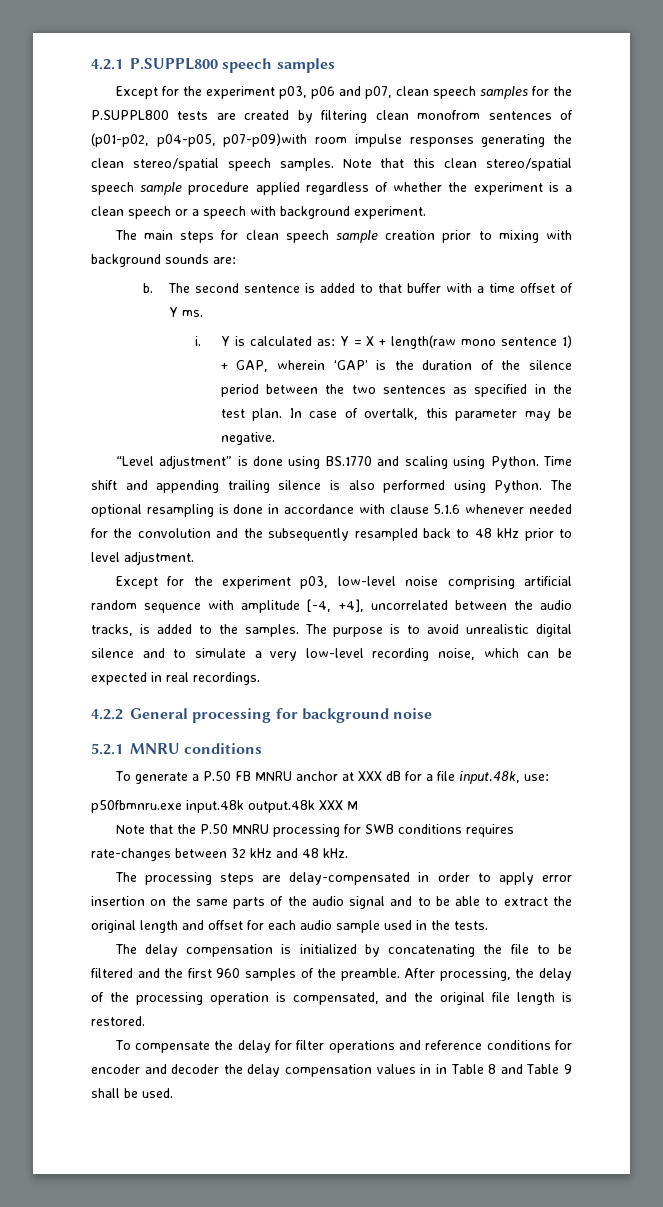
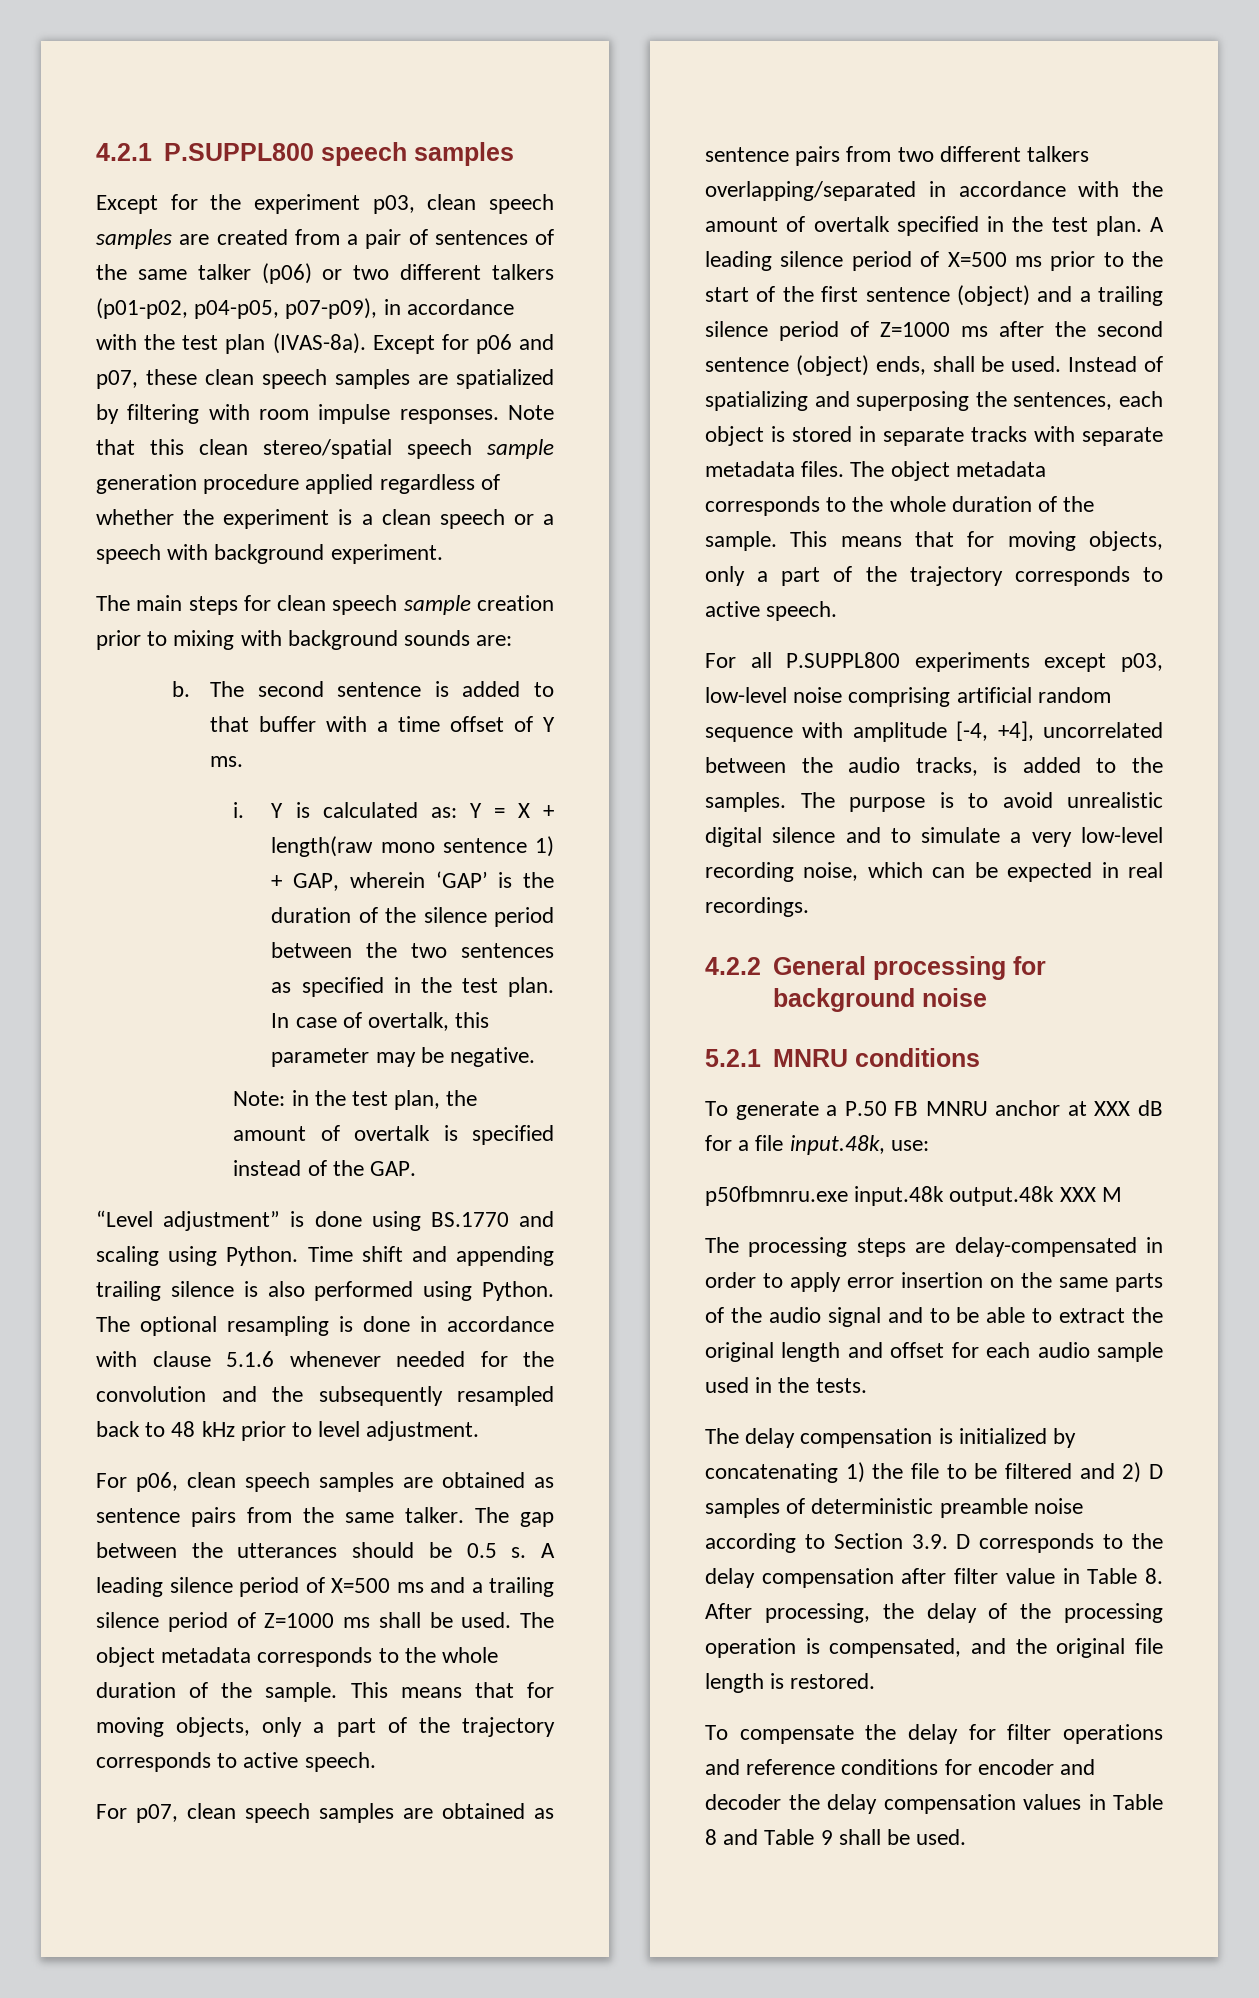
(307, 92) none -> [427,194,554,214] [96,229,554,249] [96,263,554,284] [96,298,514,319] [96,333,469,354] clean speech samples are created from a pair of sentences of the same talker (p06) or two different talkers (p01-p02, p04-p05, p07-p09), in accordance with the test plan (IVAS-8a). Except for
[395,86,572,99] [91,110,573,123] [91,133,572,147] [91,158,334,171] clean speech samples for the P.SUPPL800 tests are created by filtering clean monofrom sentences of (p01-p02, p04-p05, p07-p09)with room impulse responses generating the clean stereo/spatial speech samples. -> [146,369,554,389] [96,404,499,424] these clean speech samples are spatialized by filtering with room impulse responses.
(183, 188) none -> [96,474,197,494] generation
(275, 438) none -> [233,1090,478,1110] [233,1125,554,1145] [233,1160,417,1176] // Note: in the test plan, the amount of overtalk is specified instead of the GAP.
[115,576,292,589] Except for the experiment -> [96,1472,554,1492] [96,1507,554,1527] [96,1542,555,1558] [96,1577,554,1597] [96,1612,554,1632] [96,1647,499,1667] [96,1682,554,1702] [96,1717,555,1737] [96,1752,376,1772] [96,1803,554,1823] [705,146,1090,166] [705,181,1163,201] [705,216,1164,236] [705,251,1163,271] [705,285,1163,306] [705,321,1163,341] [705,355,1163,376] [705,391,1163,411] [705,426,1163,446] [705,461,1046,481] [705,496,1095,516] [705,531,1163,551] [705,566,1163,586] [705,601,838,621] [705,652,1107,672] For p06, clean speech samples are obtained as sentence pairs from the same talker. The gap between the utterances should be 0.5 s. A leading silence period of X=500 ms and a trailing silence period of Z=1000 ms shall be used. The object metadata corresponds to the whole duration of the sample. This means that for moving objects, only a part of the trajectory corresponds to active speech. // For p07, clean speech samples are obtained as sentence pairs from two different talkers overlapping/separated in accordance with the amount of overtalk specified in the test plan. A leading silence period of X=500 ms prior to the start of the first sentence (object) and a trailing silence period of Z=1000 ms after the second sentence (object) ends, shall be used. Instead of spatializing and superposing the sentences, each object is stored in separate tracks with separate metadata files. The object metadata corresponds to the whole duration of the sample. This means that for moving objects, only a part of the trajectory corresponds to active speech. // For all P.SUPPL800 experiments except
[115,824,514,837] [91,848,348,861] // Note that the P.50 MNRU processing for SWB conditions requires rate-changes between 32 kHz and 48 kHz. -> (1122, 1194) none
(476, 950) none -> [845,1462,865,1483] 1)
[164,968,400,981] the first 960 samples of the preamble. -> [1122,1462,1163,1483] [705,1498,1083,1518] [705,1533,1163,1553] [705,1568,1163,1588] 2) D samples of deterministic preamble noise according to Section 3.9. D corresponds to the delay compensation after filter value in Table 8.
[435,1064,447,1074] in -> (1106, 1802) none

